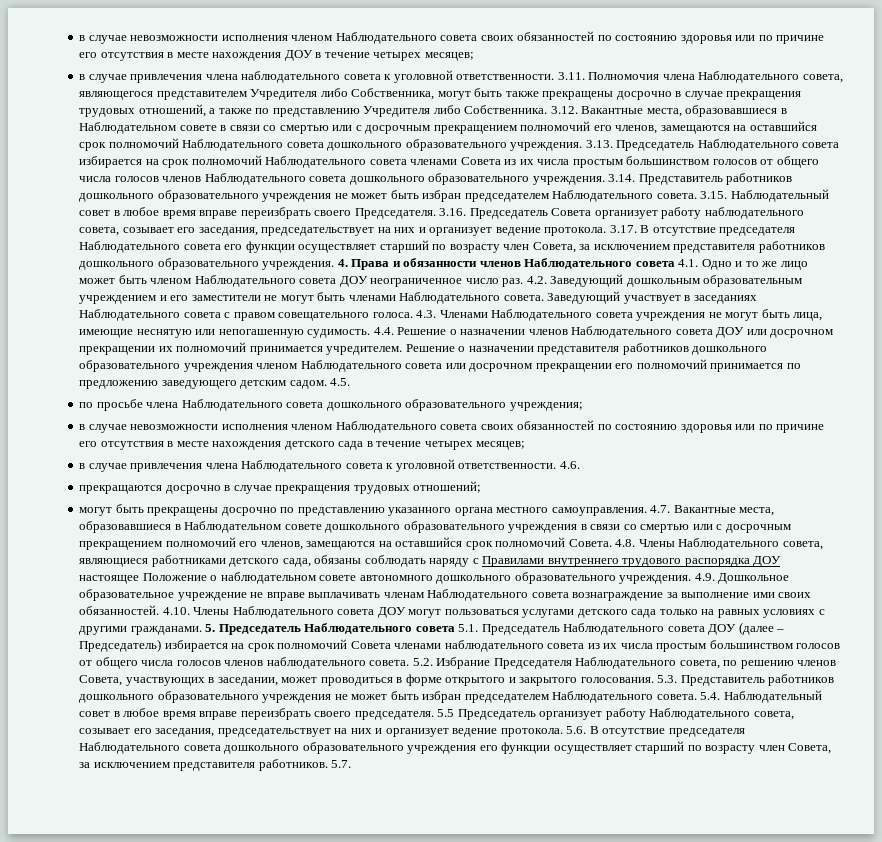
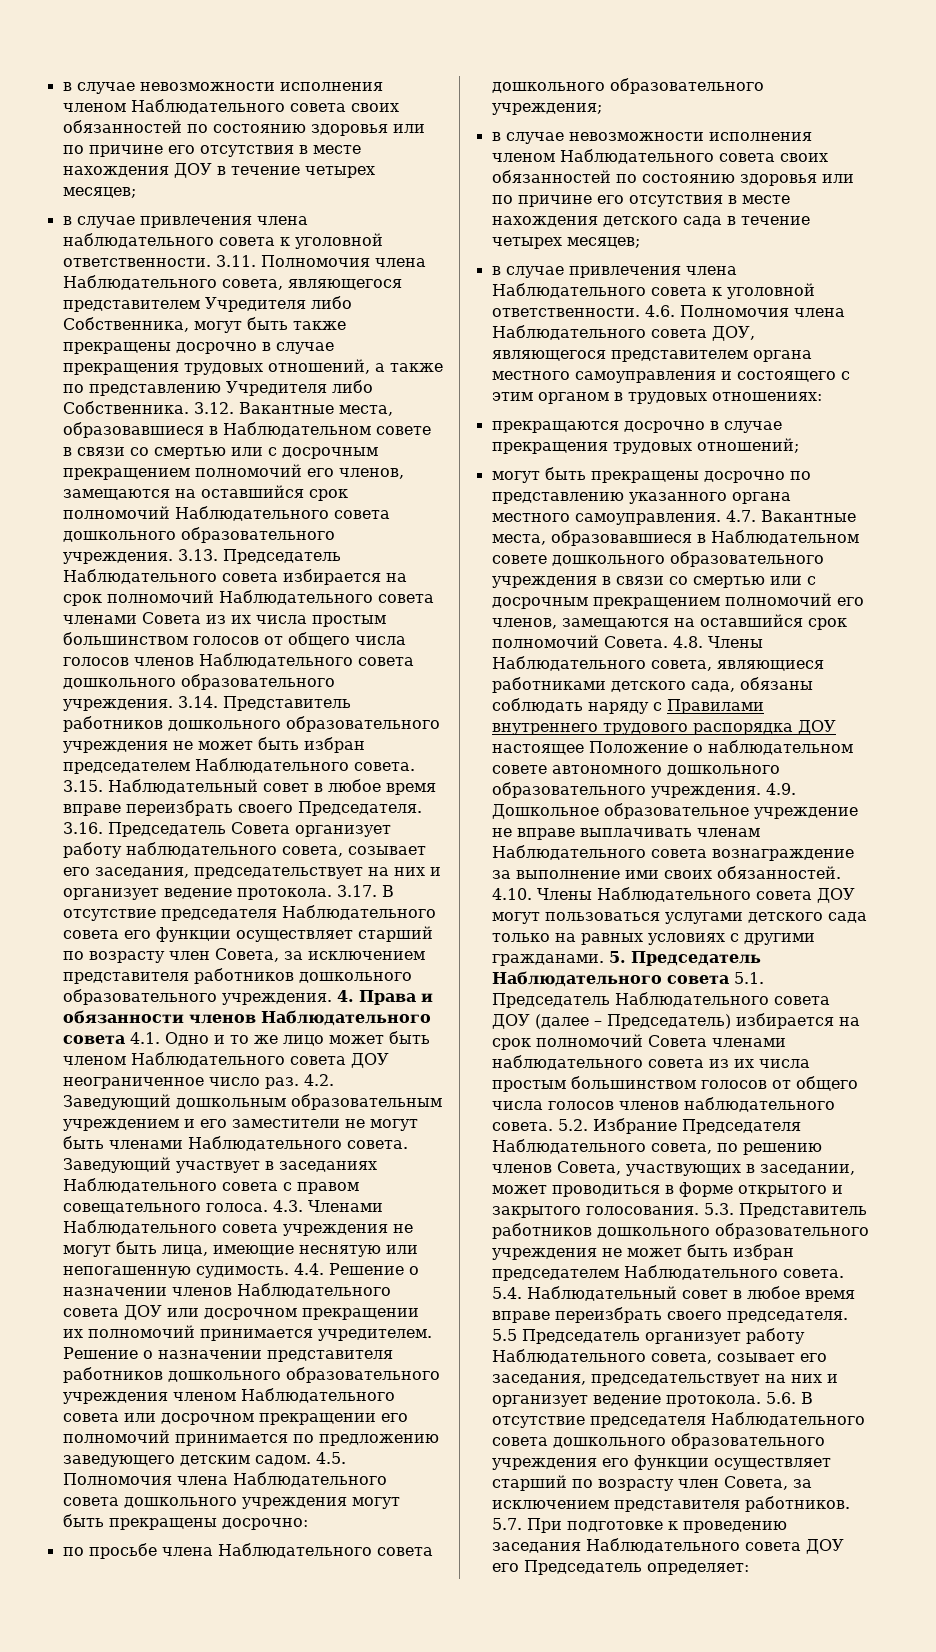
(351, 382) none -> [62,1472,387,1487] [62,1497,400,1509] [62,1514,308,1530] Полномочия члена Наблюдательного совета дошкольного учреждения могут быть прекращены досрочно:
(580, 465) none -> [679,305,845,317] [491,325,755,341] [491,350,812,362] [491,371,850,383] [491,392,822,404] Полномочия члена Наблюдательного совета ДОУ, являющегося представителем органа местного самоуправления и состоящего с этим органом в трудовых отношениях:
(352, 764) none -> [526,1518,787,1533] [491,1538,844,1554] [491,1560,749,1575] При подготовке к проведению заседания Наблюдательного совета ДОУ его Председатель определяет:

